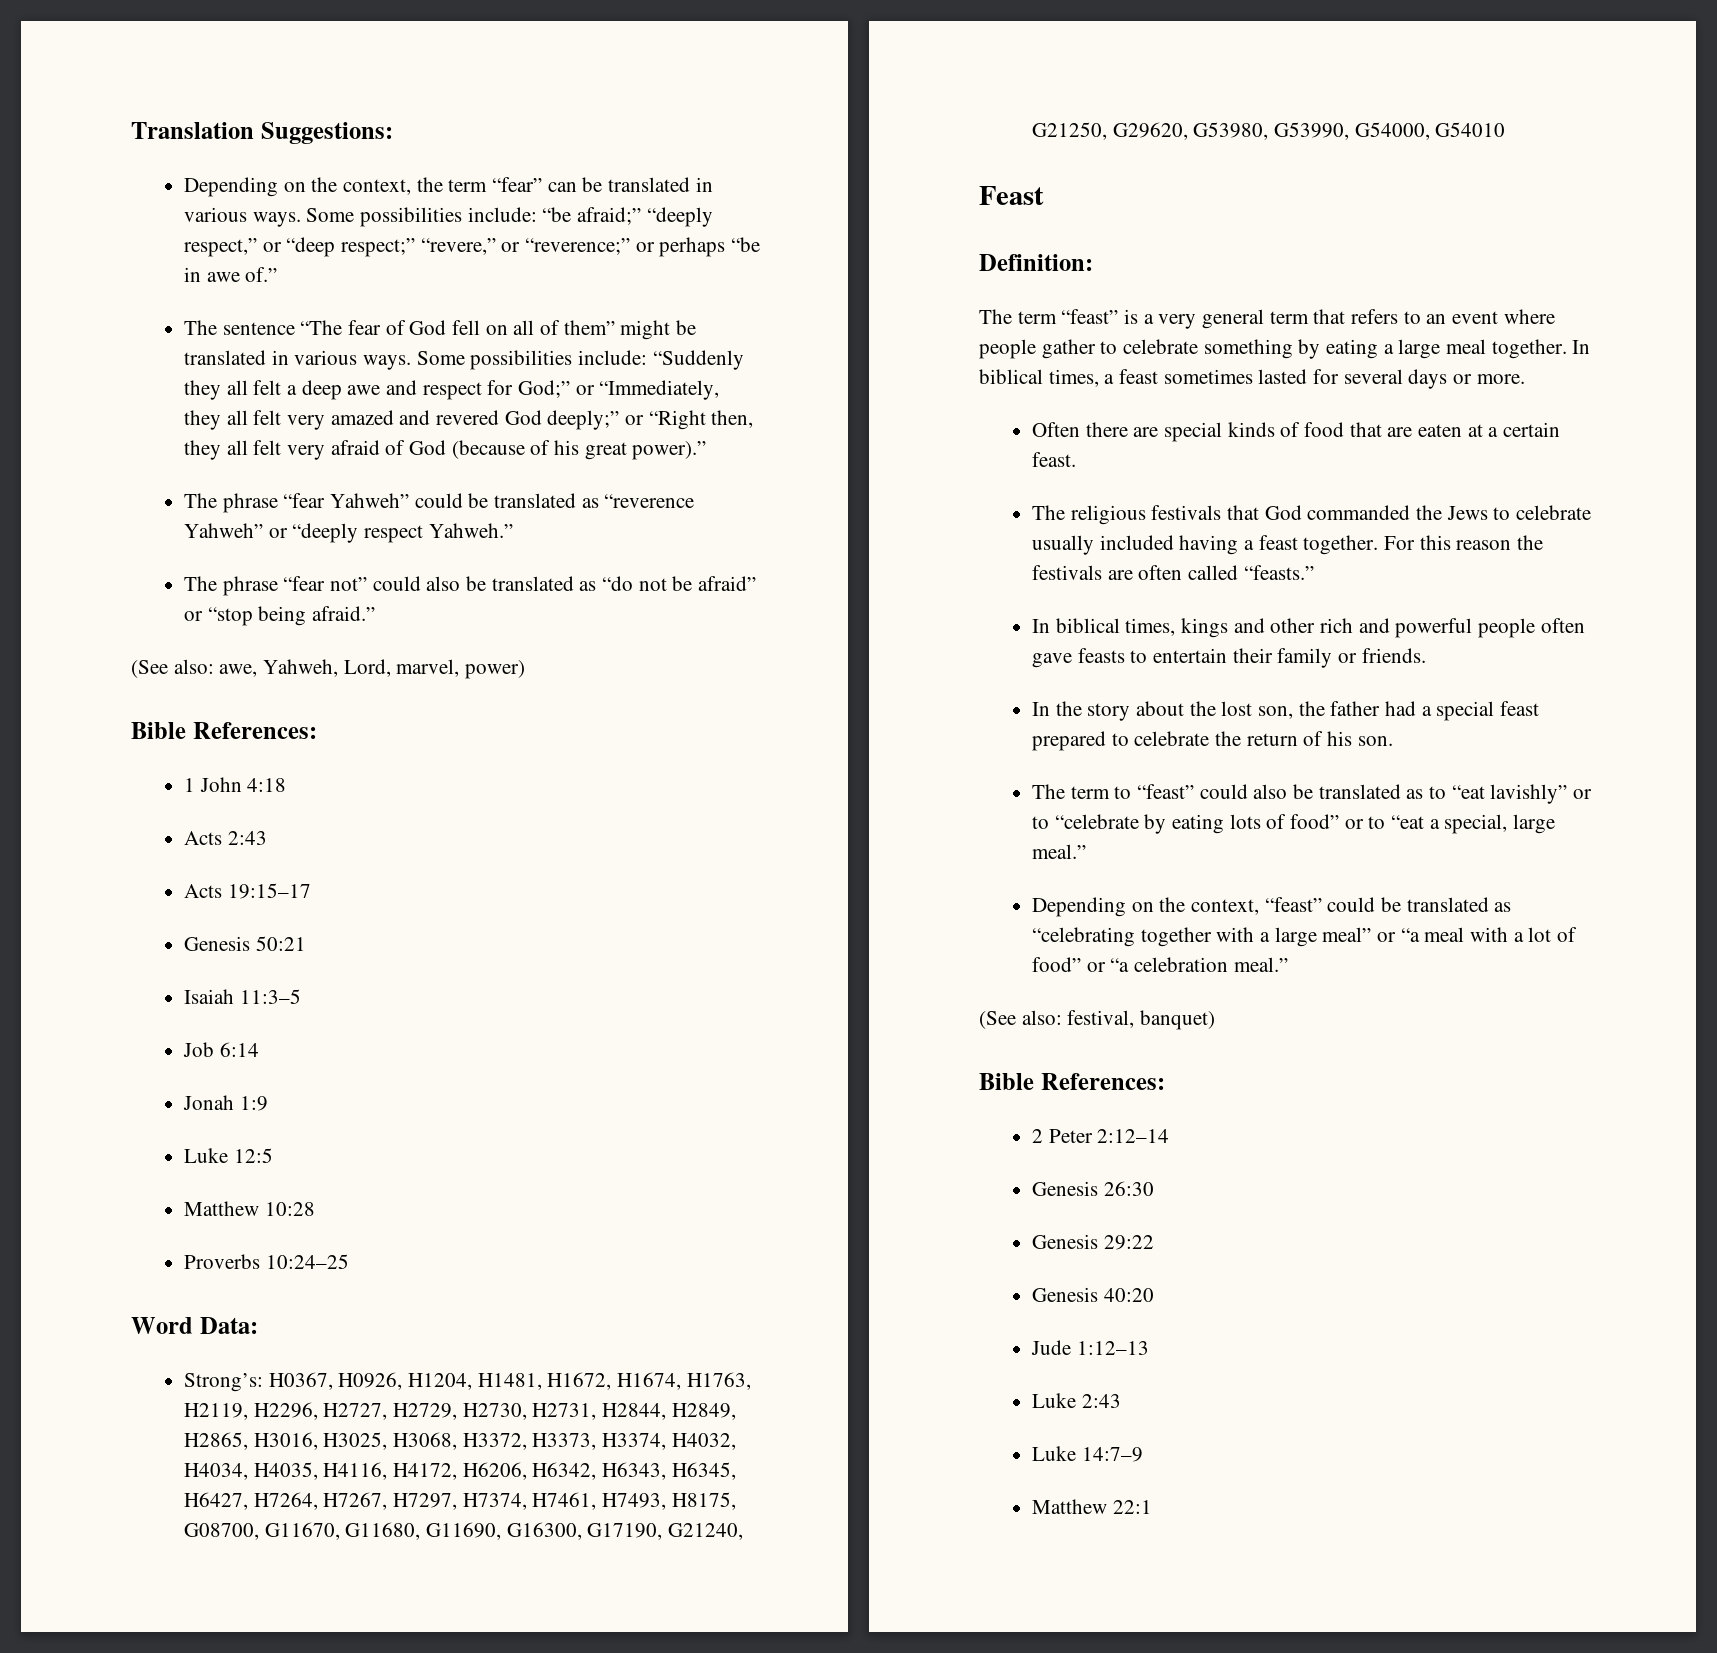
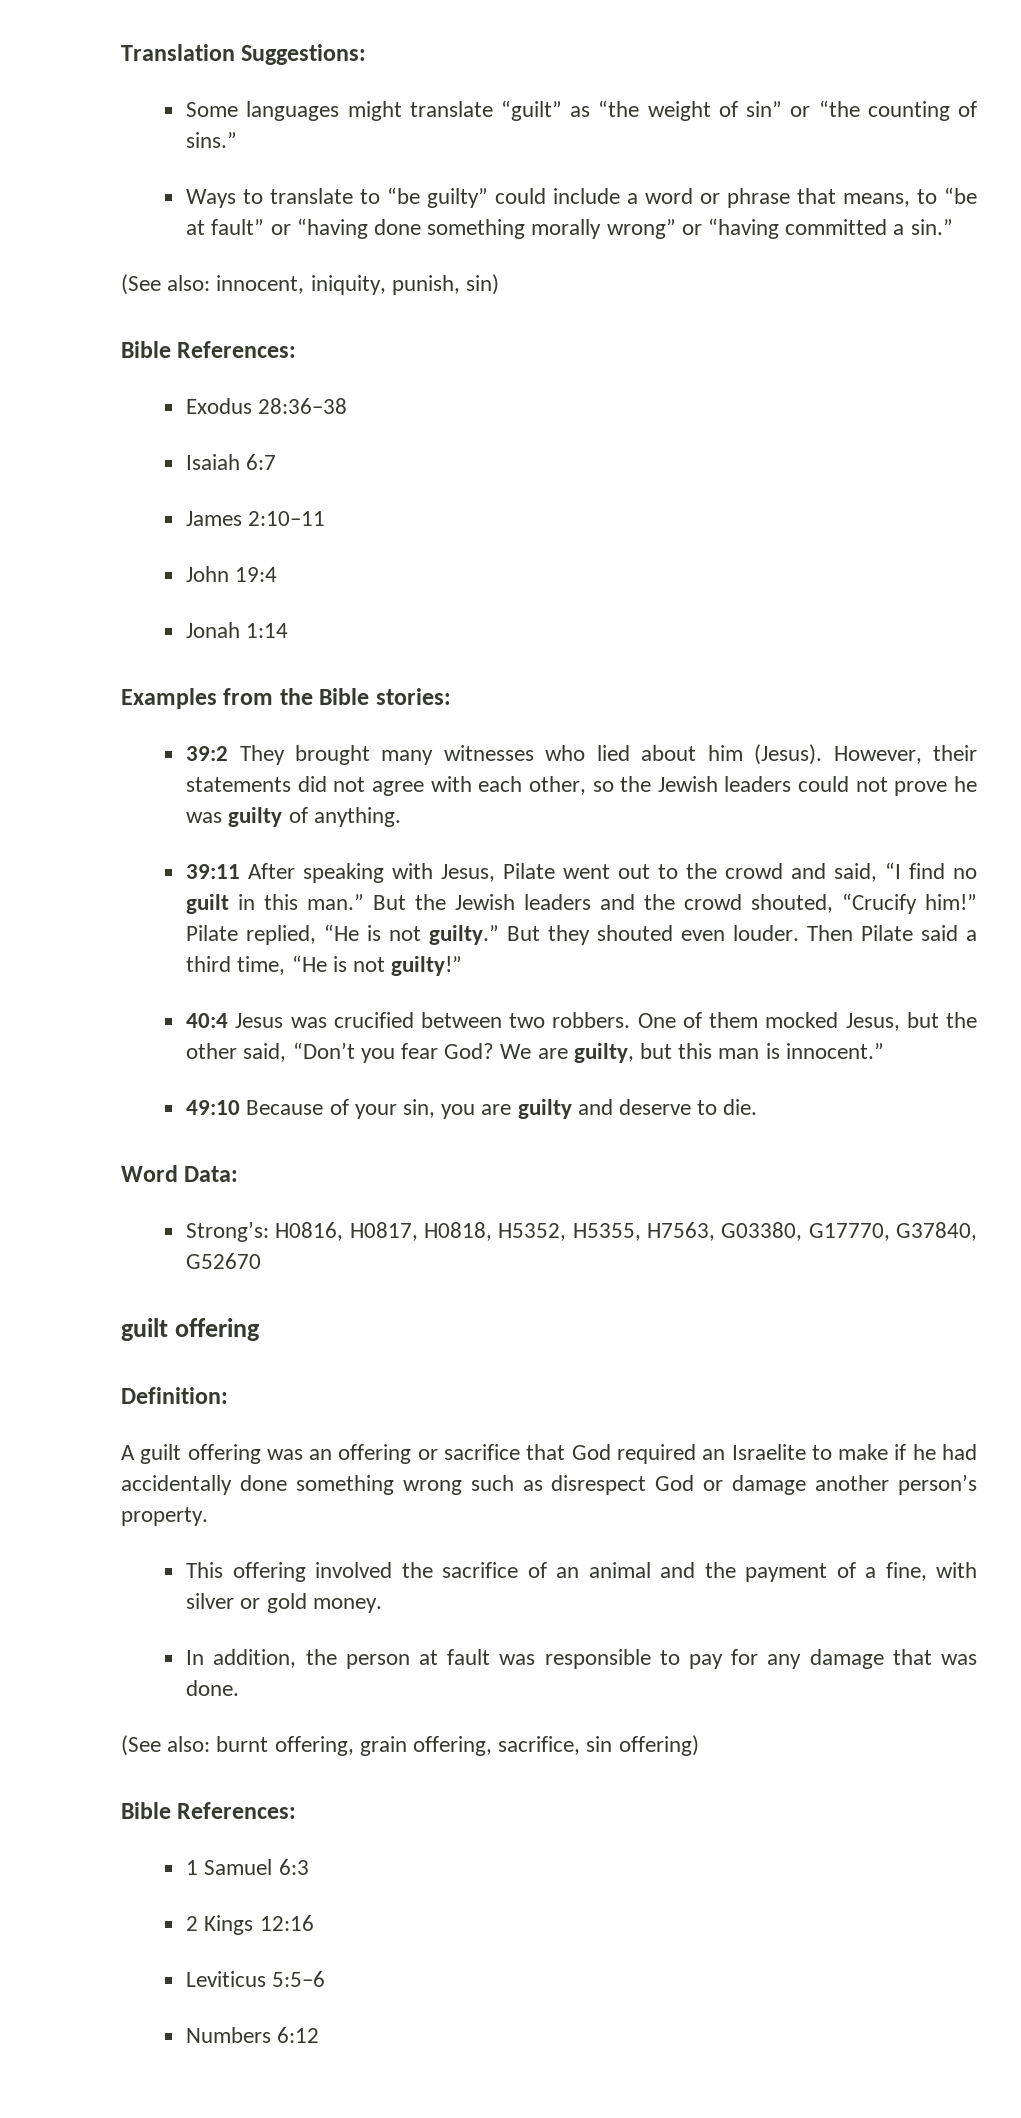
[183,177,713,197] [183,207,713,227] [183,237,760,257] [183,267,278,282] [183,320,696,340] [183,350,744,370] [183,380,720,400] [183,410,754,430] [183,440,707,460] [183,493,695,513] [183,523,513,543] [183,576,756,596] [183,606,375,626] [131,659,526,679] [131,722,317,739] [183,777,287,792] [183,831,267,845] [183,883,311,899] [183,936,306,951] [183,989,301,1004] [182,1042,259,1057] [182,1095,268,1111] [183,1148,273,1163] [183,1201,315,1216] [183,1254,349,1269] [131,1317,258,1334] [183,1372,751,1392] [183,1402,736,1420] [183,1432,736,1450] [183,1462,736,1480] [183,1492,736,1510] [183,1522,743,1540] [1031,122,1506,140] [979,186,1044,205] [979,254,1093,271] [979,309,1555,329] [979,339,1591,359] [979,369,1525,389] [1031,422,1560,442] [1031,452,1076,467] [1031,505,1591,525] [1031,535,1543,555] [1031,565,1314,580] [1031,618,1585,638] [1031,648,1426,668] [1031,701,1539,721] [1031,731,1393,751] [1031,784,1592,804] [1031,814,1555,834] [1031,844,1086,859] [1031,897,1512,917] [1031,927,1577,947] [1031,957,1288,972] [979,1010,1216,1030] [979,1073,1165,1090] [1031,1129,1170,1143] [1031,1181,1154,1196] [1031,1234,1154,1250] [1031,1287,1154,1302] [1030,1340,1149,1355] [1031,1393,1121,1408] [1031,1446,1143,1462] [1031,1499,1152,1514] Depending on the context, the term “fear” can be translated in various ways. Some possibilities include: “be afraid;” “deeply respect,” or “deep respect;” “revere,” or “reverence;” or perhaps “be in awe of.” // The sentence “The fear of God fell on all of them” might be translated in various ways. Some possibilities include: “Suddenly they all felt a deep awe and respect for God;” or “Immediately, they all felt very amazed and revered God deeply;” or “Right then, they all felt very afraid of God (because of his great power).” // The phrase “fear Yahweh” could be translated as “reverence Yahweh” or “deeply respect Yahweh.” // The phrase “fear not” could also be translated as “do not be afraid” or “stop being afraid.” // (See also: awe, Yahweh, Lord, marvel, power) // Bible References: // 1 John 4:18 // Acts 2:43 // Acts 19:15–17 // Genesis 50:21 // Isaiah 11:3–5 // Job 6:14 // Jonah 1:9 // Luke 12:5 // Matthew 10:28 // Proverbs 10:24–25 // Word Data: // Strong’s: H0367, H0926, H1204, H1481, H1672, H1674, H1763, H2119, H2296, H2727, H2729, H2730, H2731, H2844, H2849, H2865, H3016, H3025, H3068, H3372, H3373, H3374, H4032, H4034, H4035, H4116, H4172, H6206, H6342, H6343, H6345, H6427, H7264, H7267, H7297, H7374, H7461, H7493, H8175, G08700, G11670, G11680, G11690, G16300, G17190, G21240, G21250, G29620, G53980, G53990, G54000, G54010 // Feast // Definition: // The term “feast” is a very general term that refers to an event where people gather to celebrate something by eating a large meal together. In biblical times, a feast sometimes lasted for several days or more. // Often there are special kinds of food that are eaten at a certain feast. // The religious festivals that God commanded the Jews to celebrate usually included having a feast together. For this reason the festivals are often called “feasts.” // In biblical times, kings and other rich and powerful people often gave feasts to entertain their family or friends. // In the story about the lost son, the father had a special feast prepared to celebrate the return of his son. // The term to “feast” could also be translated as to “eat lavishly” or to “celebrate by eating lots of food” or to “eat a special, large meal.” // Depending on the context, “feast” could be translated as “celebrating together with a large meal” or “a meal with a lot of food” or “a celebration meal.” // (See also: festival, banquet) // Bible References: // 2 Peter 2:12–14 // Genesis 26:30 // Genesis 29:22 // Genesis 40:20 // Jude 1:12–13 // Luke 2:43 // Luke 14:7–9 // Matthew 22:1 -> [186,100,978,121] [186,132,238,148] [186,187,977,208] [186,218,953,239] [121,274,500,295] [121,341,297,358] [186,398,348,414] [186,454,277,470] [186,511,326,526] [186,566,278,582] [186,622,289,638] [121,688,451,709] [186,744,977,765] [186,776,977,796] [186,807,401,827] [186,862,977,883] [186,893,977,914] [186,924,977,945] [186,955,463,976] [186,1012,978,1031] [186,1042,884,1063] [186,1099,758,1119] [121,1165,239,1182] [186,1221,977,1242] [186,1253,262,1269] [121,1318,260,1341] [121,1387,228,1404] [121,1444,977,1464] [121,1474,977,1495] [121,1507,208,1526] [186,1562,977,1582] [186,1593,382,1613] [186,1649,977,1669] [186,1680,240,1696] [121,1735,699,1756] [121,1802,297,1819] [186,1859,309,1875] [186,1915,314,1935] [186,1971,326,1987] [186,2027,320,2043] Some languages might translate “guilt” as “the weight of sin” or “the counting of sins.” // Ways to translate to “be guilty” could include a word or phrase that means, to “be at fault” or “having done something morally wrong” or “having committed a sin.” // (See also: innocent, iniquity, punish, sin) // Bible References: // Exodus 28:36–38 // Isaiah 6:7 // James 2:10–11 // John 19:4 // Jonah 1:14 // Examples from the Bible stories: // 39:2 They brought many witnesses who lied about him (Jesus). However, their statements did not agree with each other, so the Jewish leaders could not prove he was guilty of anything. // 39:11 After speaking with Jesus, Pilate went out to the crowd and said, “I find no guilt in this man.” But the Jewish leaders and the crowd shouted, “Crucify him!” Pilate replied, “He is not guilty.” But they shouted even louder. Then Pilate said a third time, “He is not guilty!” // 40:4 Jesus was crucified between two robbers. One of them mocked Jesus, but the other said, “Don’t you fear God? We are guilty, but this man is innocent.” // 49:10 Because of your sin, you are guilty and deserve to die. // Word Data: // Strong’s: H0816, H0817, H0818, H5352, H5355, H7563, G03380, G17770, G37840, G52670 // guilt offering // Definition: // A guilt offering was an offering or sacrifice that God required an Israelite to make if he had accidentally done something wrong such as disrespect God or damage another person’s property. // This offering involved the sacrifice of an animal and the payment of a fine, with silver or gold money. // In addition, the person at fault was responsible to pay for any damage that was done. // (See also: burnt offering, grain offering, sacrifice, sin offering) // Bible References: // 1 Samuel 6:3 // 2 Kings 12:16 // Leviticus 5:5–6 // Numbers 6:12

